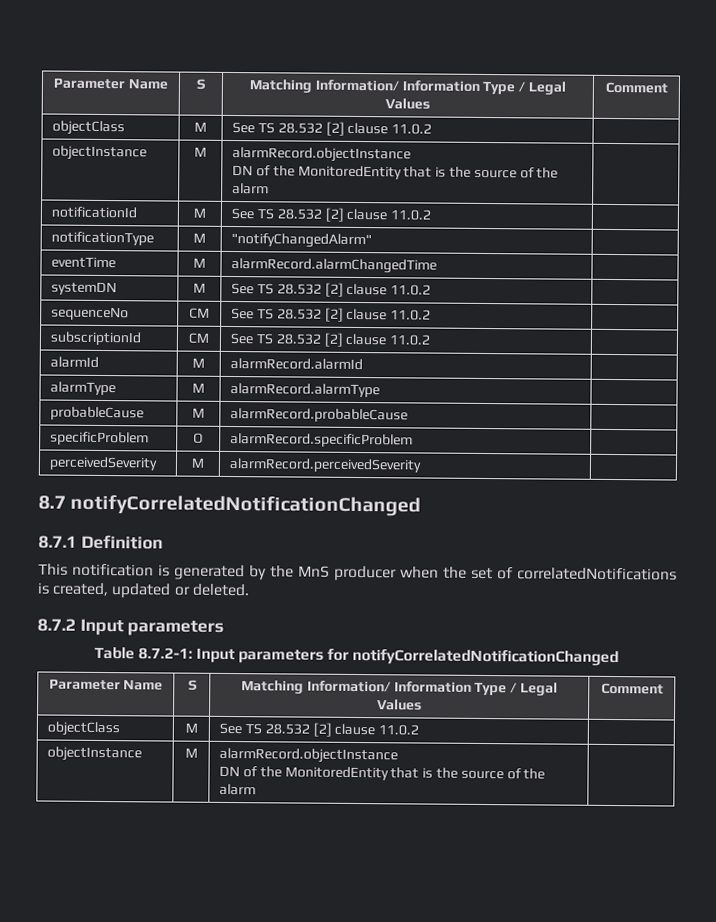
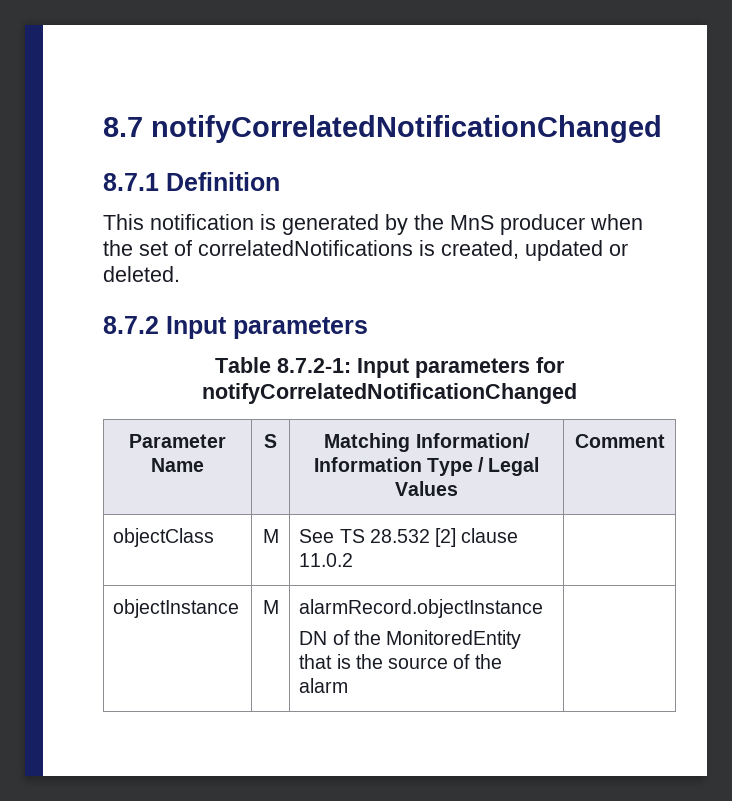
[53,77,168,90] [196,78,205,90] [249,79,566,96] [385,98,430,110] [604,81,668,94] [52,120,126,136] [194,121,207,132] [232,121,433,136] [52,145,148,161] [194,146,207,157] [232,147,412,163] [232,165,559,180] [232,183,270,195] [51,206,138,219] [193,207,206,218] [231,207,432,222] [51,231,155,246] [193,232,206,243] [231,233,373,249] [51,256,117,269] [193,257,206,268] [231,258,438,274] [51,281,118,296] [193,282,206,293] [231,282,432,297] [51,306,130,321] [189,307,210,319] [231,307,432,322] [50,331,143,346] [188,332,210,344] [230,332,431,347] [50,356,100,368] [192,357,205,368] [230,357,364,371] [50,381,117,396] [192,382,205,393] [230,382,381,398] [50,406,145,421] [192,407,205,418] [230,407,409,423] [50,431,150,446] [193,432,204,444] [230,432,414,448] [49,456,159,471] [191,457,205,468] [229,457,423,473] Parameter Name | S | Matching Information/ Information Type / Legal Values | Comment // objectClass | M | See TS 28.532 [2] clause 11.0.2 | // objectInstance | M | alarmRecord.objectInstance // DN of the MonitoredEntity that is the source of the alarm | // notificationId | M | See TS 28.532 [2] clause 11.0.2 | // notificationType | M | "notifyChangedAlarm" | // eventTime | M | alarmRecord.alarmChangedTime | // systemDN | M | See TS 28.532 [2] clause 11.0.2 | // sequenceNo | CM | See TS 28.532 [2] clause 11.0.2 | // subscriptionId | CM | See TS 28.532 [2] clause 11.0.2 | // alarmId | M | alarmRecord.alarmId | // alarmType | M | alarmRecord.alarmType | // probableCause | M | alarmRecord.probableCause | // specificProblem | O | alarmRecord.specificProblem | // perceivedSeverity | M | alarmRecord.perceivedSeverity | // -> (103, 127) none

